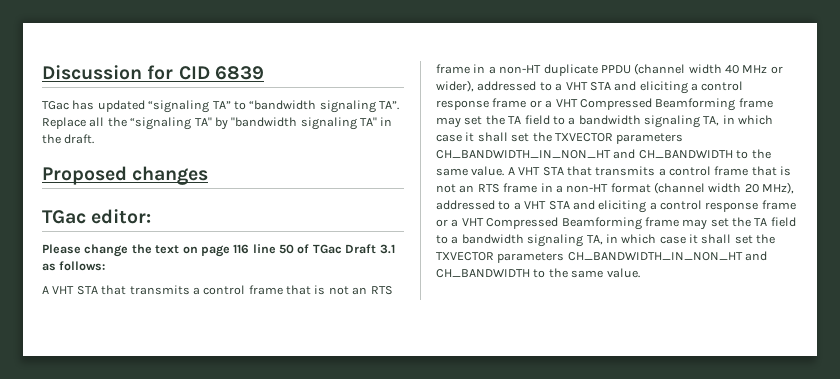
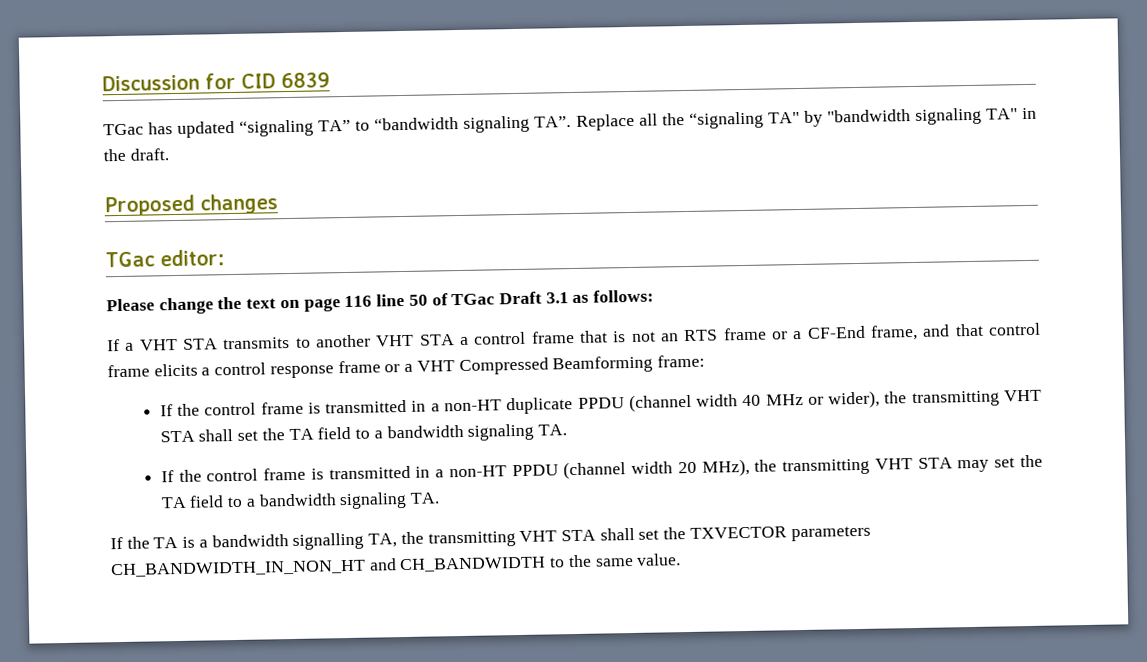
[42,285,393,295] [436,64,470,74] A VHT STA that transmits a control frame that is not an RTS frame -> [107,322,1042,352] [107,354,705,379] [159,399,408,417] If a VHT STA transmits to another VHT STA a control frame that is not an RTS frame or a CF-End frame, and that control frame elicits a control response frame or a VHT Compressed Beamforming frame: // If the control frame is transmitted
[477,81,744,94] [436,98,773,111] [436,115,774,128] [436,132,475,142] addressed to a VHT STA and eliciting a control response frame or a VHT Compressed Beamforming frame may set the TA field to a bandwidth signaling TA, in which case it -> [884,389,1042,408] [159,423,567,443] [160,454,1044,483] [160,491,441,510] [110,529,596,550] the transmitting VHT STA shall set the TA field to a bandwidth signaling TA. // If the control frame is transmitted in a non-HT PPDU (channel width 20 MHz), the transmitting VHT STA may set the TA field to a bandwidth signaling TA. // If the TA is a bandwidth signalling TA, the transmitting VHT STA
[507,166,792,176] [436,182,795,194] [436,200,796,213] [436,217,796,230] [436,234,776,247] [436,251,768,263] [436,268,640,278] A VHT STA that transmits a control frame that is not an RTS frame in a non-HT format (channel width 20 MHz), addressed to a VHT STA and eliciting a control response frame or a VHT Compressed Beamforming frame may set the TA field to a bandwidth signaling TA, in which case it shall set the TXVECTOR parameters CH_BANDWIDTH_IN_NON_HT and CH_BANDWIDTH to the same value. -> (682, 559) none

